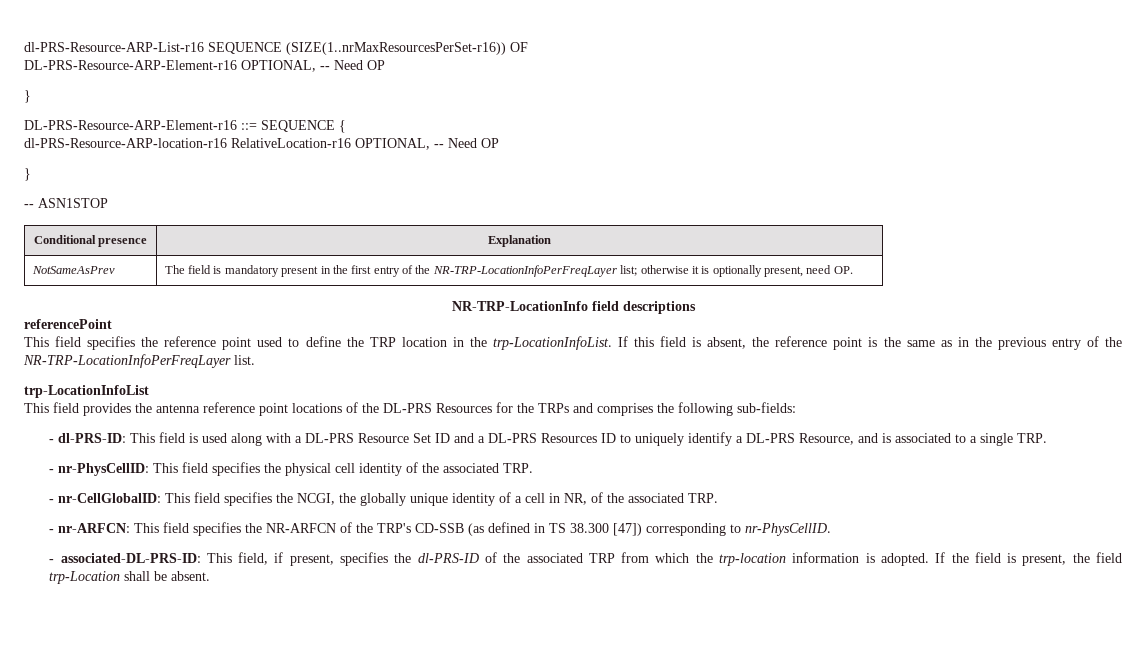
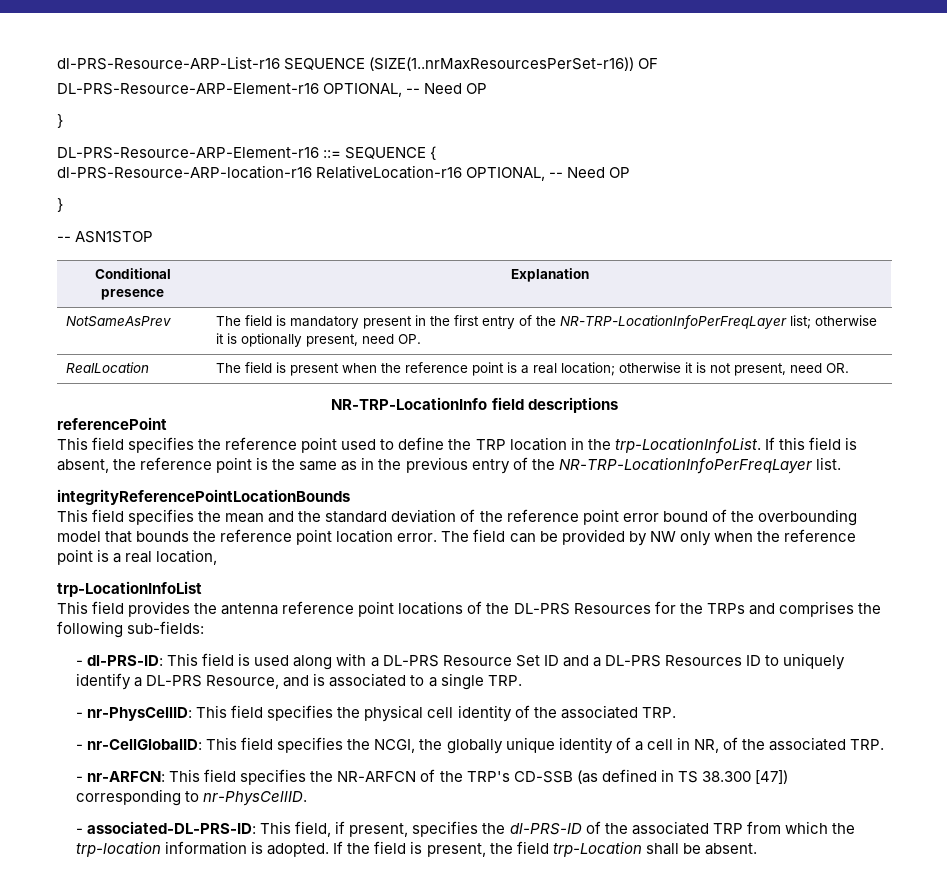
(853, 270) none -> [66,362,150,373] [216,362,850,376] // RealLocation | The field is present when the reference point is a real location; otherwise it is not present, need OR.
(255, 360) none -> [57,489,350,505] [57,509,857,526] [57,529,856,546] [57,549,218,565] // integrityReferencePointLocationBounds // This field specifies the mean and the standard deviation of the reference point error bound of the overbounding model that bounds the reference point location error. The field can be provided by NW only when the reference point is a real location,

